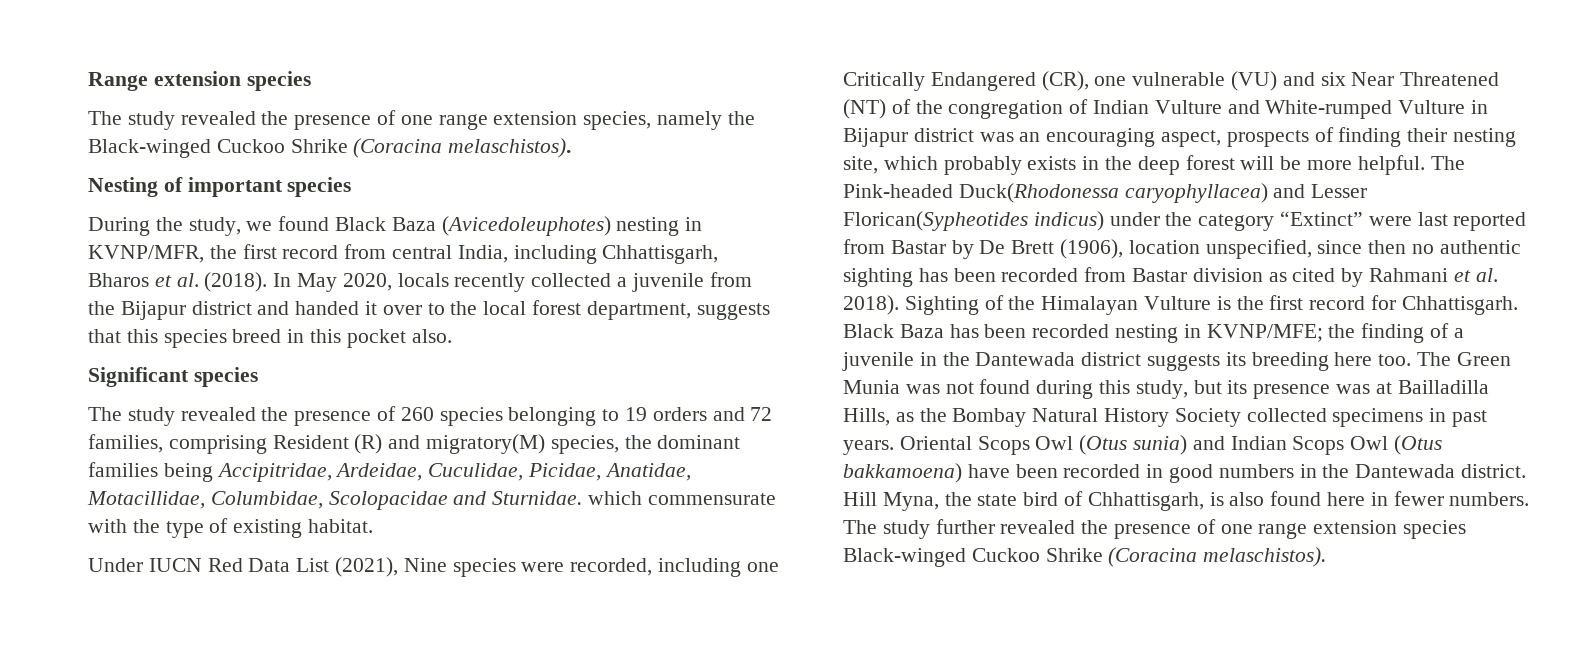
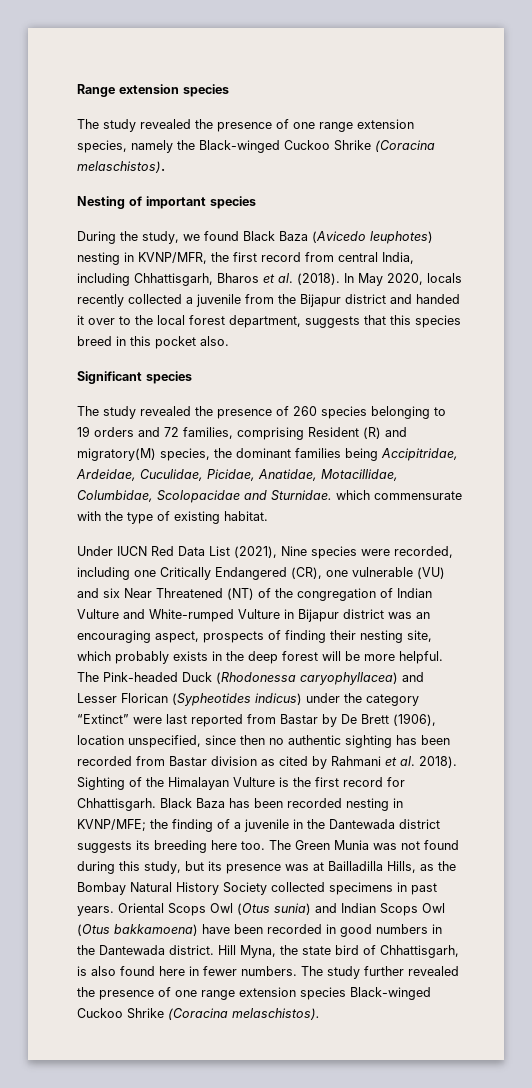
[441,216,611,236] (Avicedoleuphotes) -> [312,231,433,244] (Avicedo leuphotes)
[958,183,1119,203] Duck(Rhodonessa -> [182,672,296,684] Duck (Rhodonessa
[843,211,1028,231] Florican(Sypheotides -> [121,693,251,706] Florican (Sypheotides

